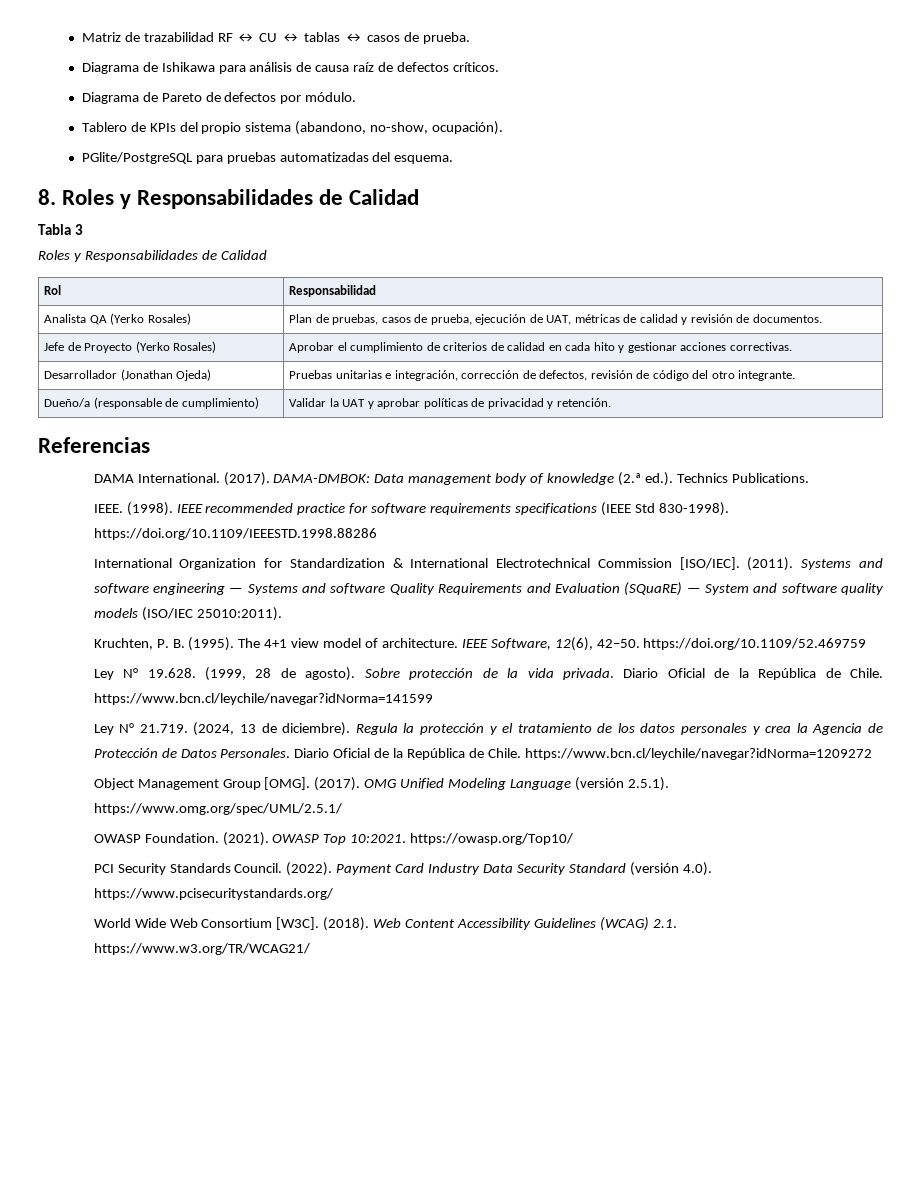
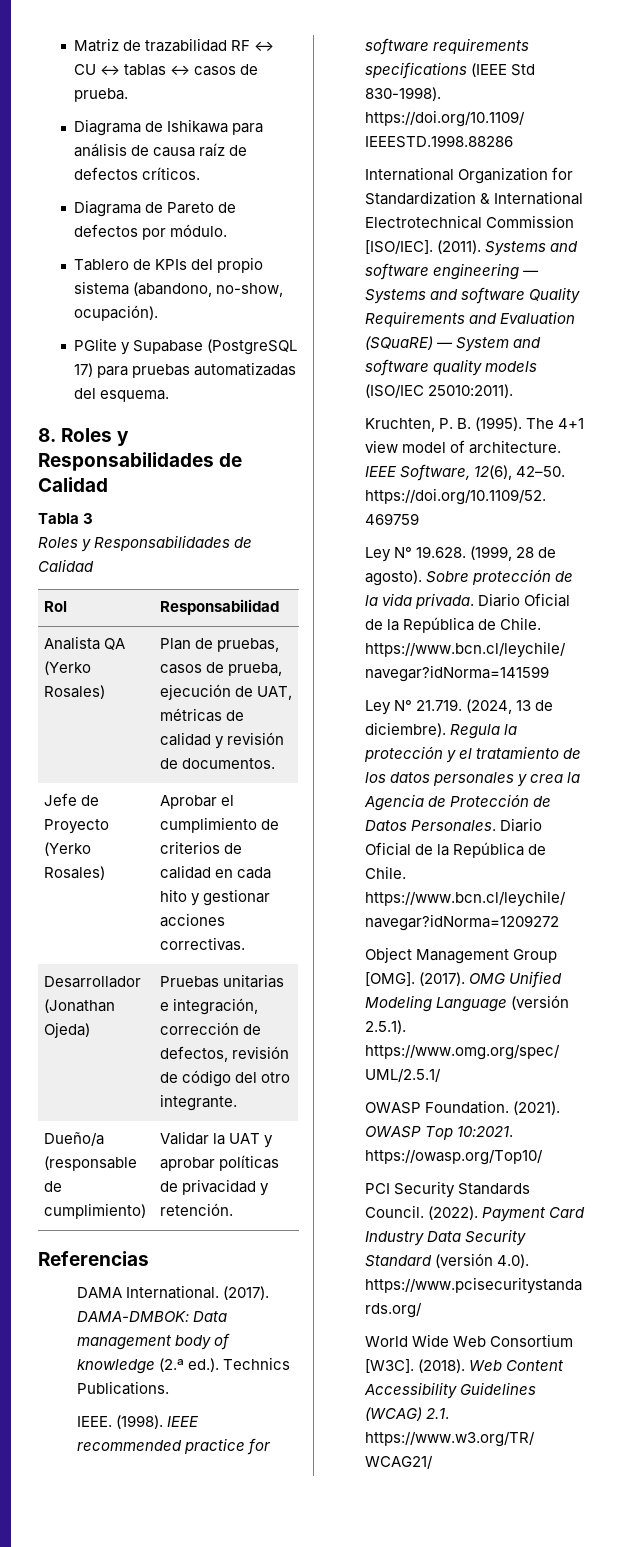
[81,152,193,164] PGlite/PostgreSQL -> [74,338,298,355] [74,363,94,377] PGlite y Supabase (PostgreSQL 17)

